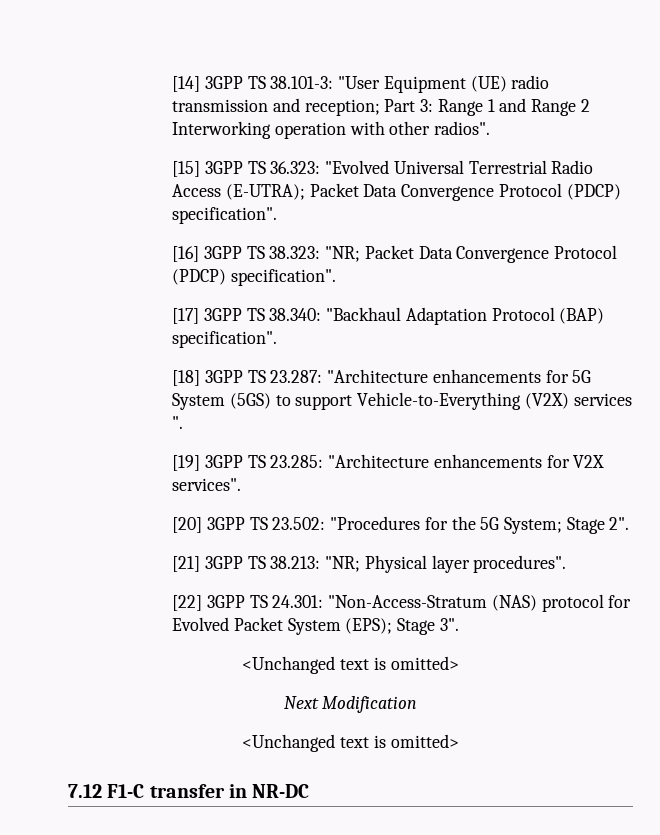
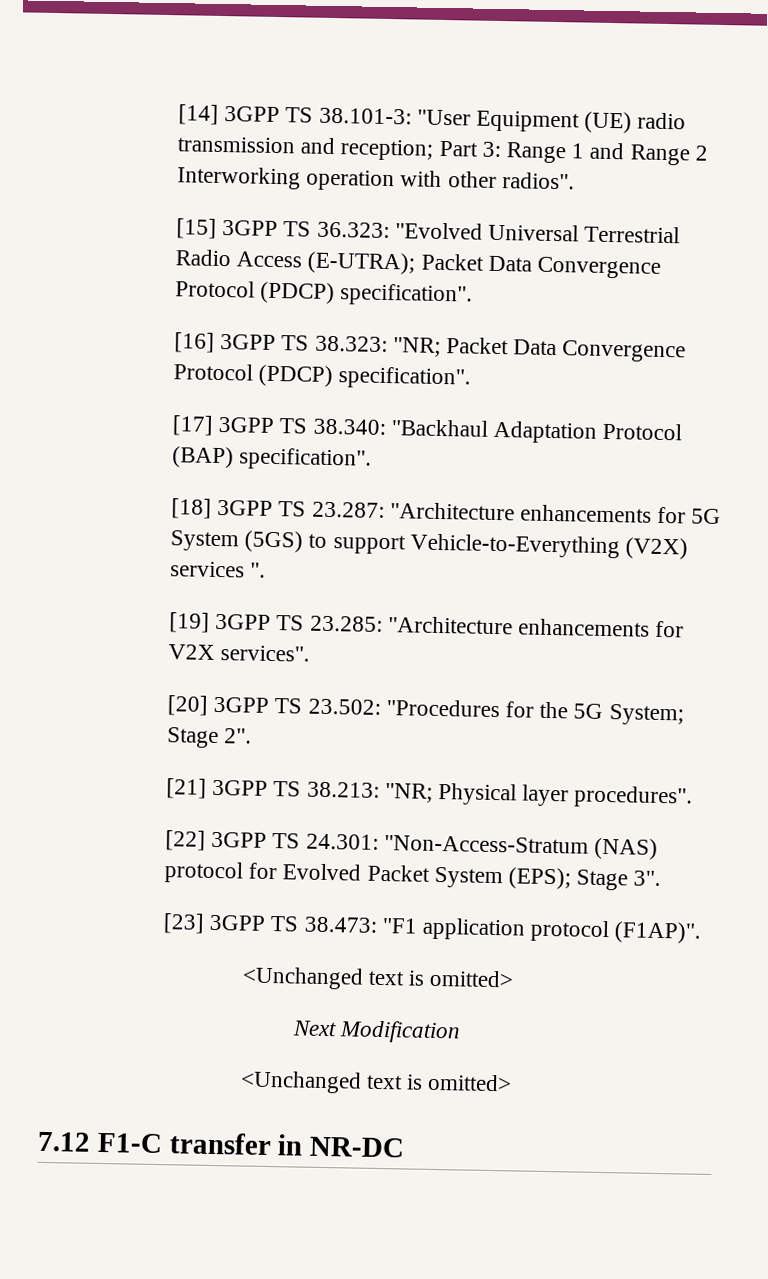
(459, 624) none -> [162,913,702,944] // [23] 3GPP TS 38.473: "F1 application protocol (F1AP)".

